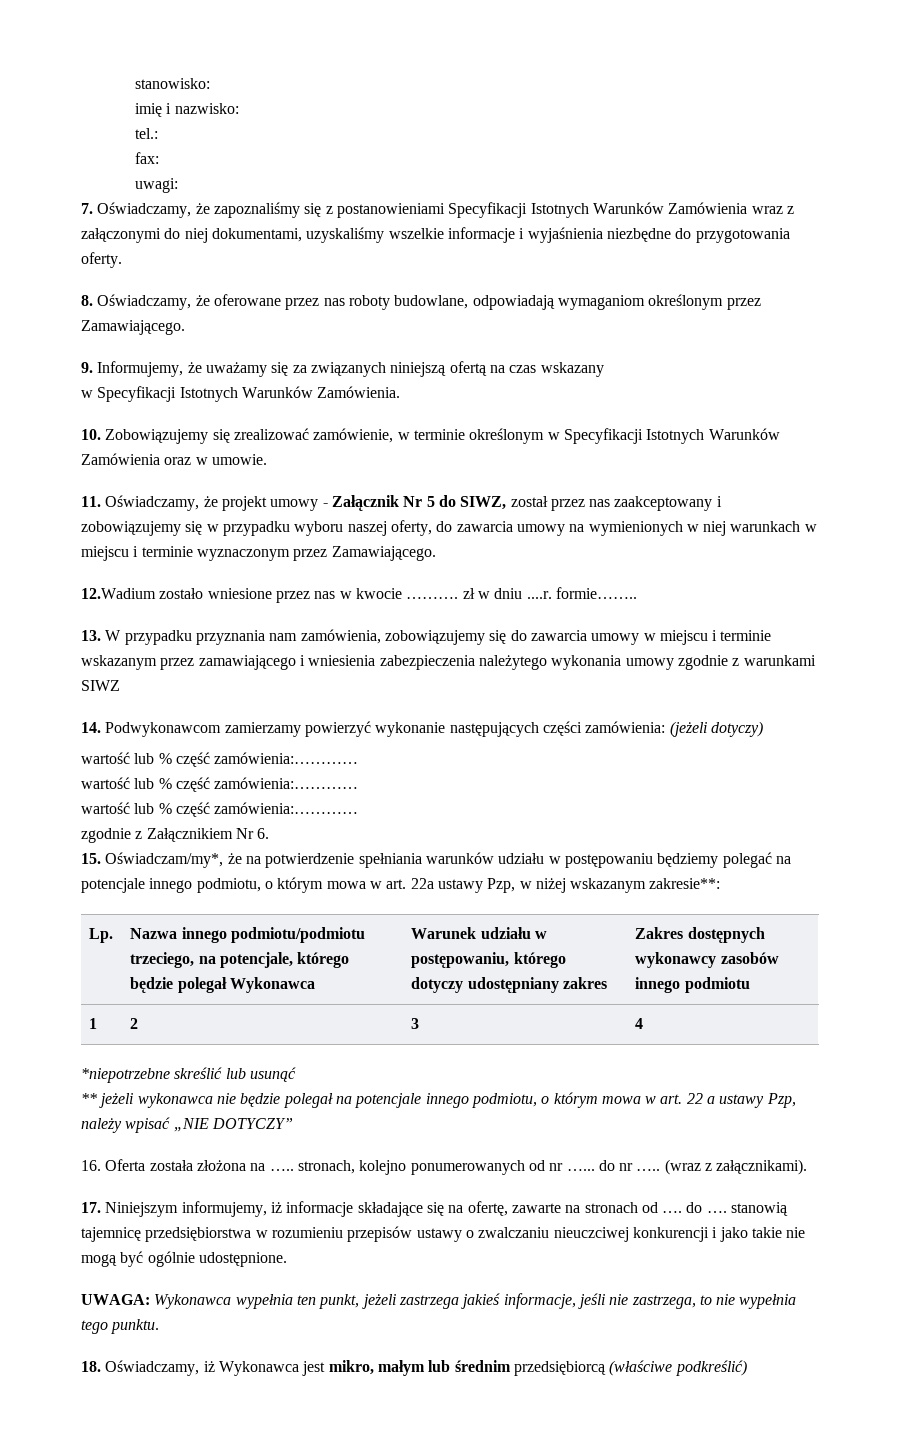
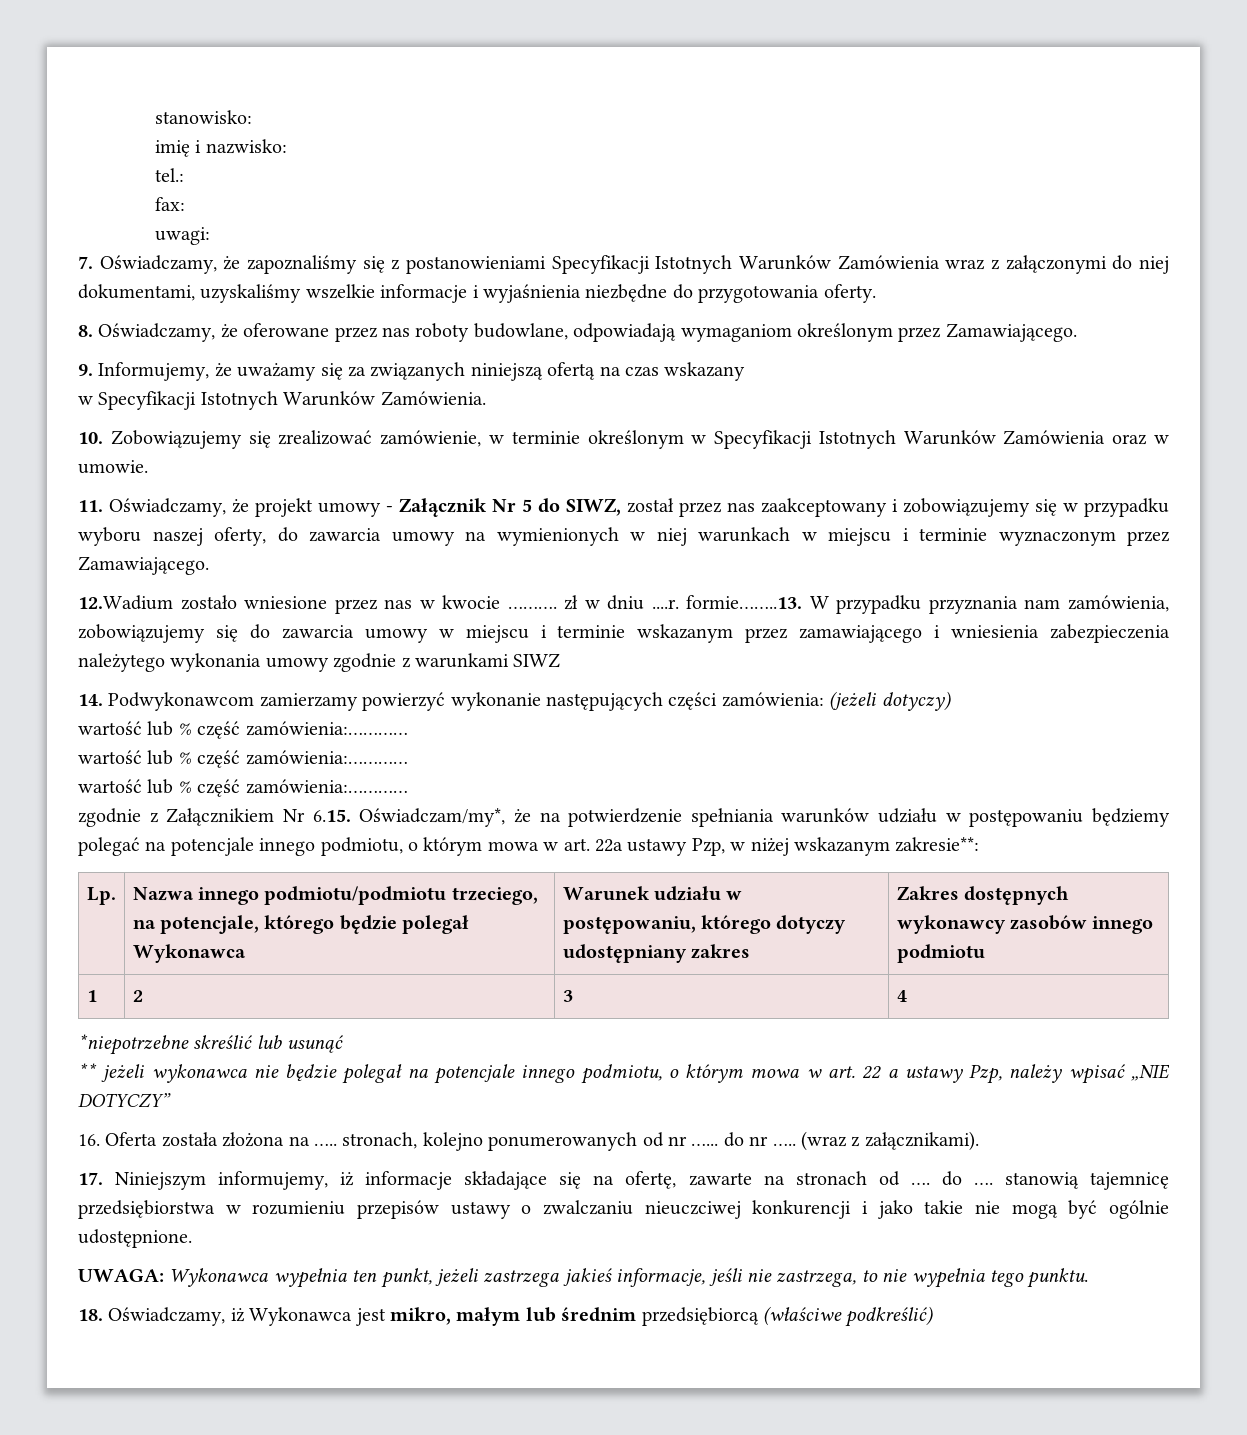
[555,587,637,599] [81,630,101,641] formie…….. // 13. -> [686,595,803,609] formie……..13.
[257,828,270,839] [81,853,101,864] 6. // 15. -> [312,809,351,822] 6.15.

